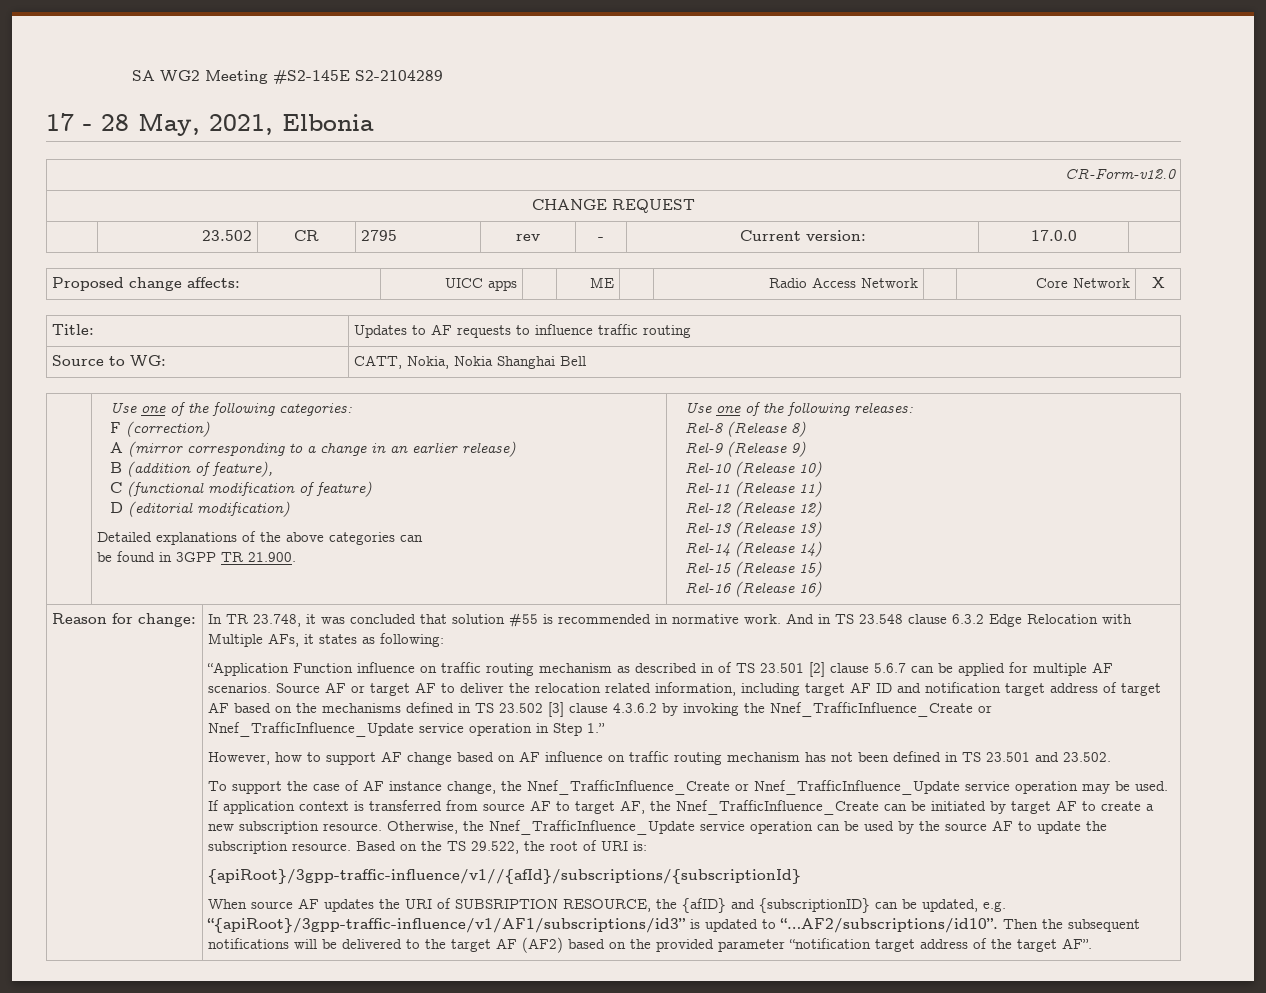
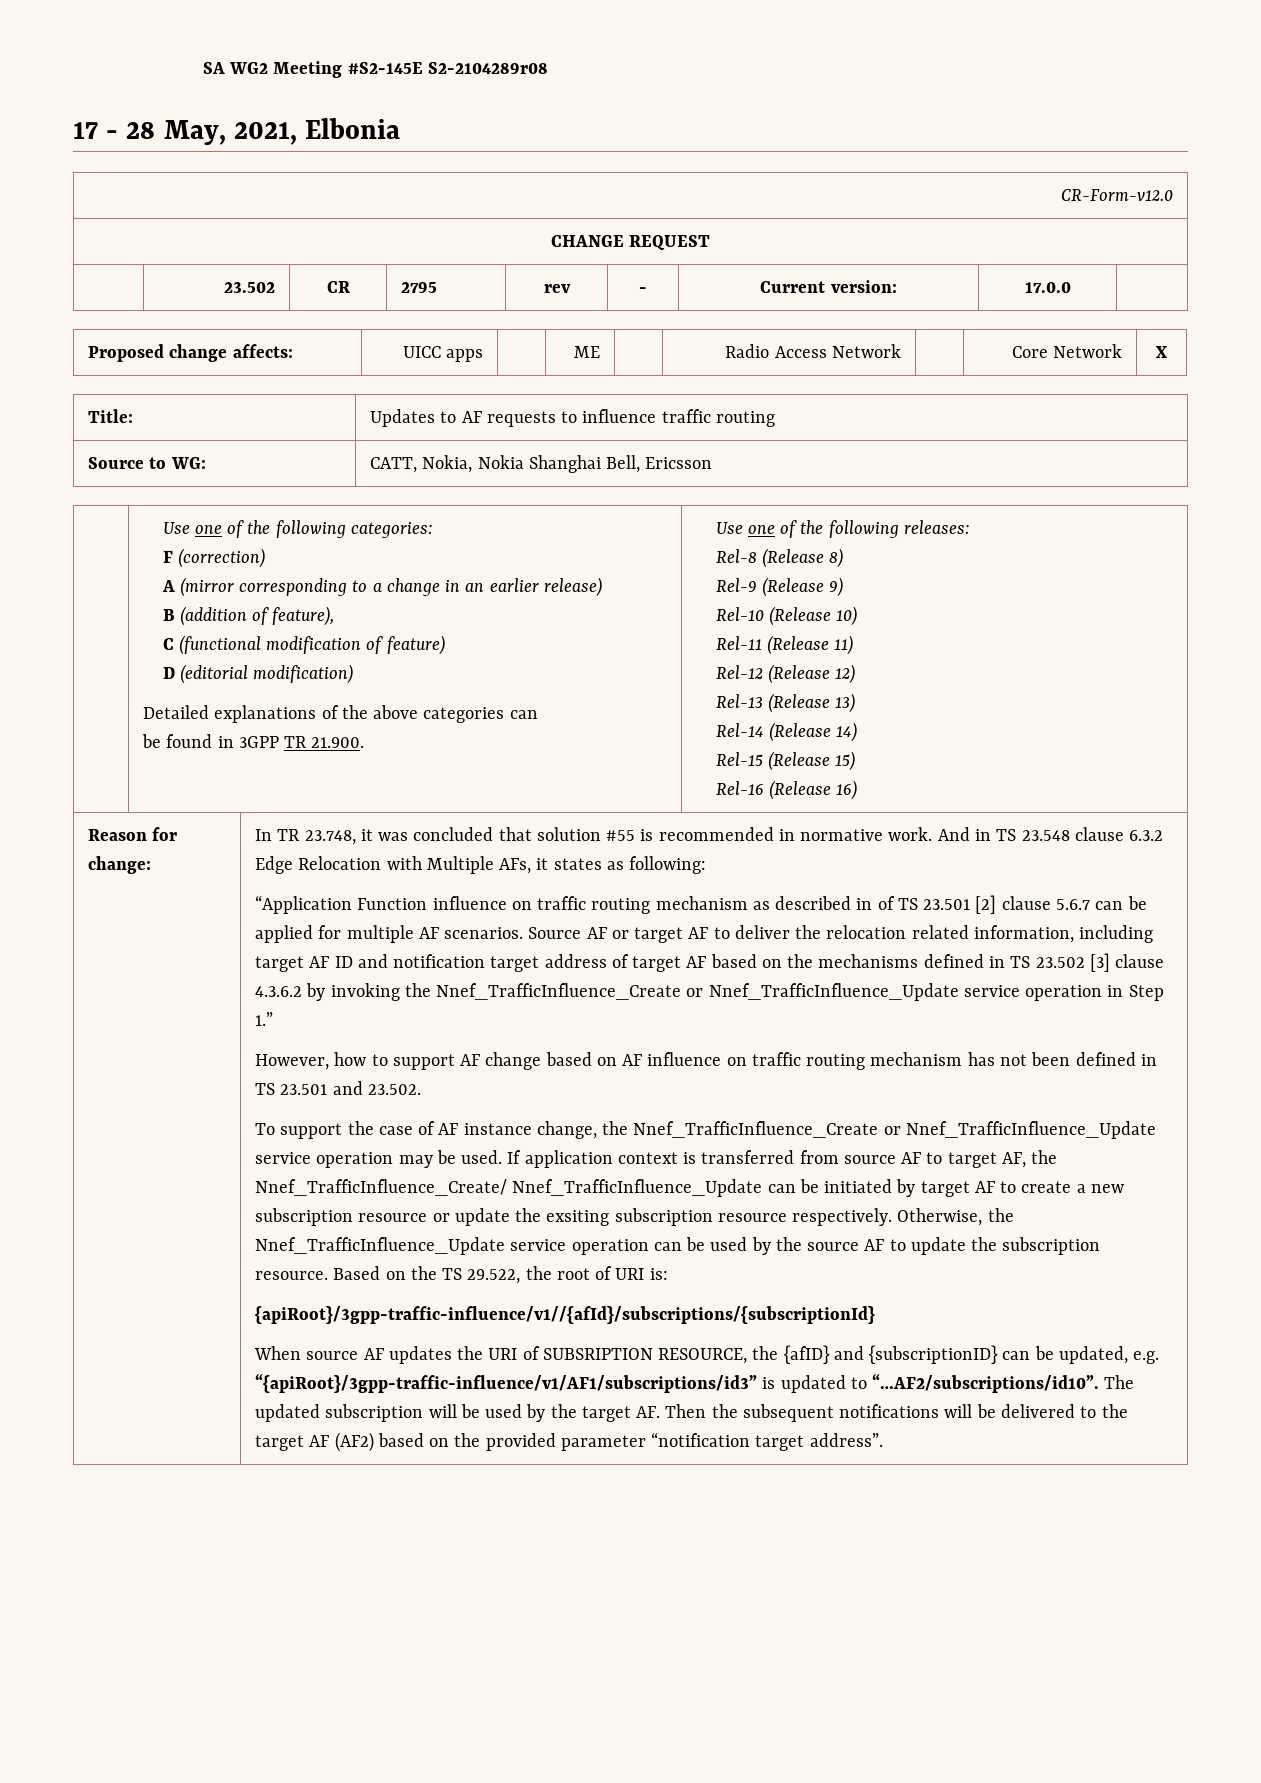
[354,70,443,81] S2-2104289 -> [428,62,549,74] S2-2104289r08
[560,356,587,366] Bell -> [606,455,713,473] Bell, Ericsson
[676,800,880,815] Nnef_TrafficInfluence_Create -> [255,1179,763,1197] Nnef_TrafficInfluence_Create/ Nnef_TrafficInfluence_Update
[323,823,383,831] resource. -> [358,1208,893,1226] resource or update the exsiting subscription resource respectively.
(999, 925) none -> [1104,1375,1135,1389] [255,1404,661,1422] The updated subscription will be used by the target AF.
[920,938,1093,952] address of the target AF”. -> [809,1433,883,1447] address”.

